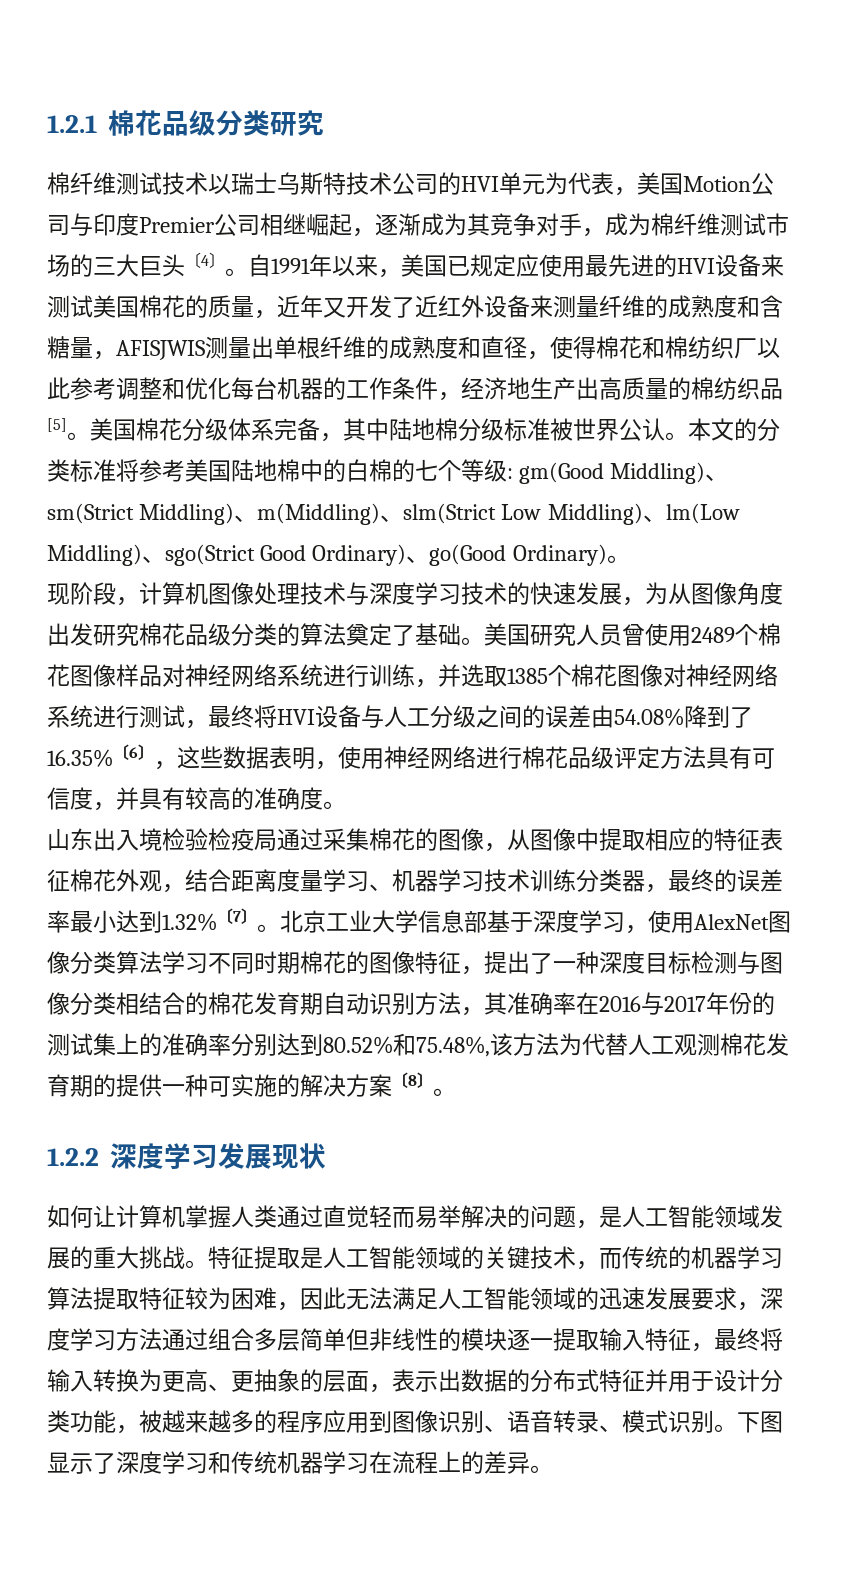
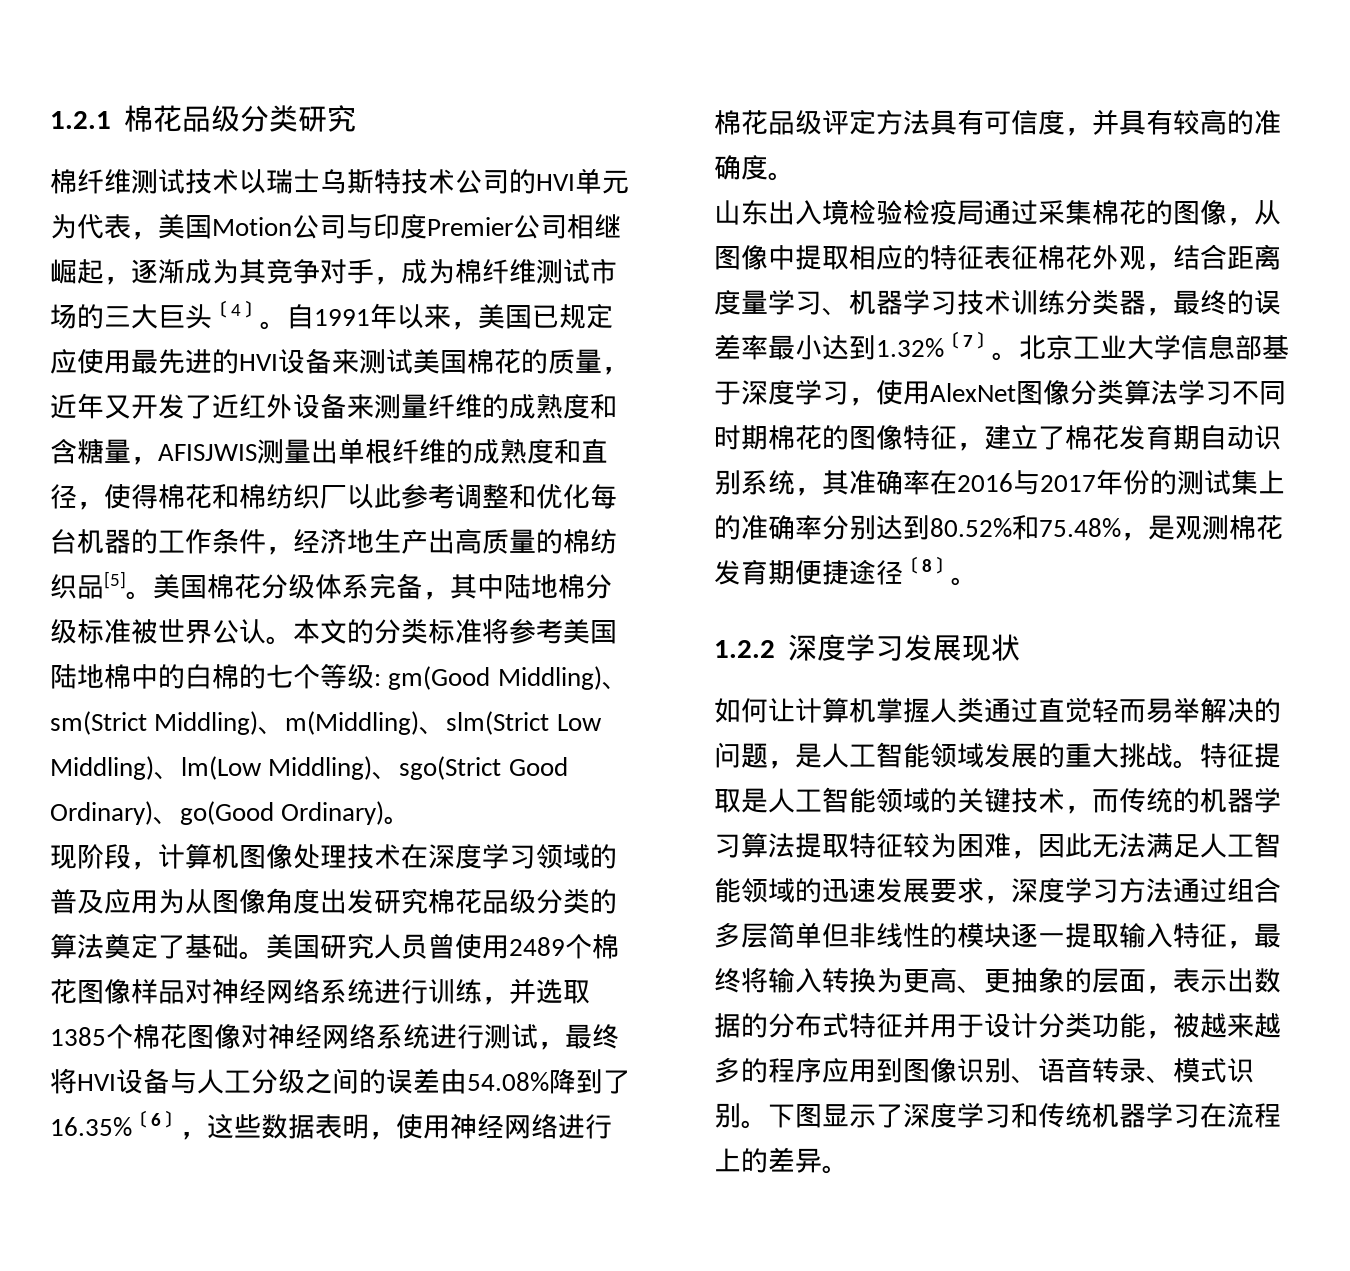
[346,582,645,606] 与深度学习技术的快速发展， -> [401,843,617,869] [50,889,158,914] 在深度学习领域的普及应用
[484,951,783,974] [47,992,208,1015] 提出了一种深度目标检测与图像分类相结合的 -> [984,425,1065,450] 建立了
[415,992,461,1015] 方法 -> [741,470,795,495] 系统
[416,1033,789,1057] [47,1074,392,1097] 75.48%,该方法为代替人工观测棉花发育期的提供一种可实施的解决方案 -> [1039,515,1283,541] [714,559,903,585] 75.48%，是观测棉花发育期便捷途径

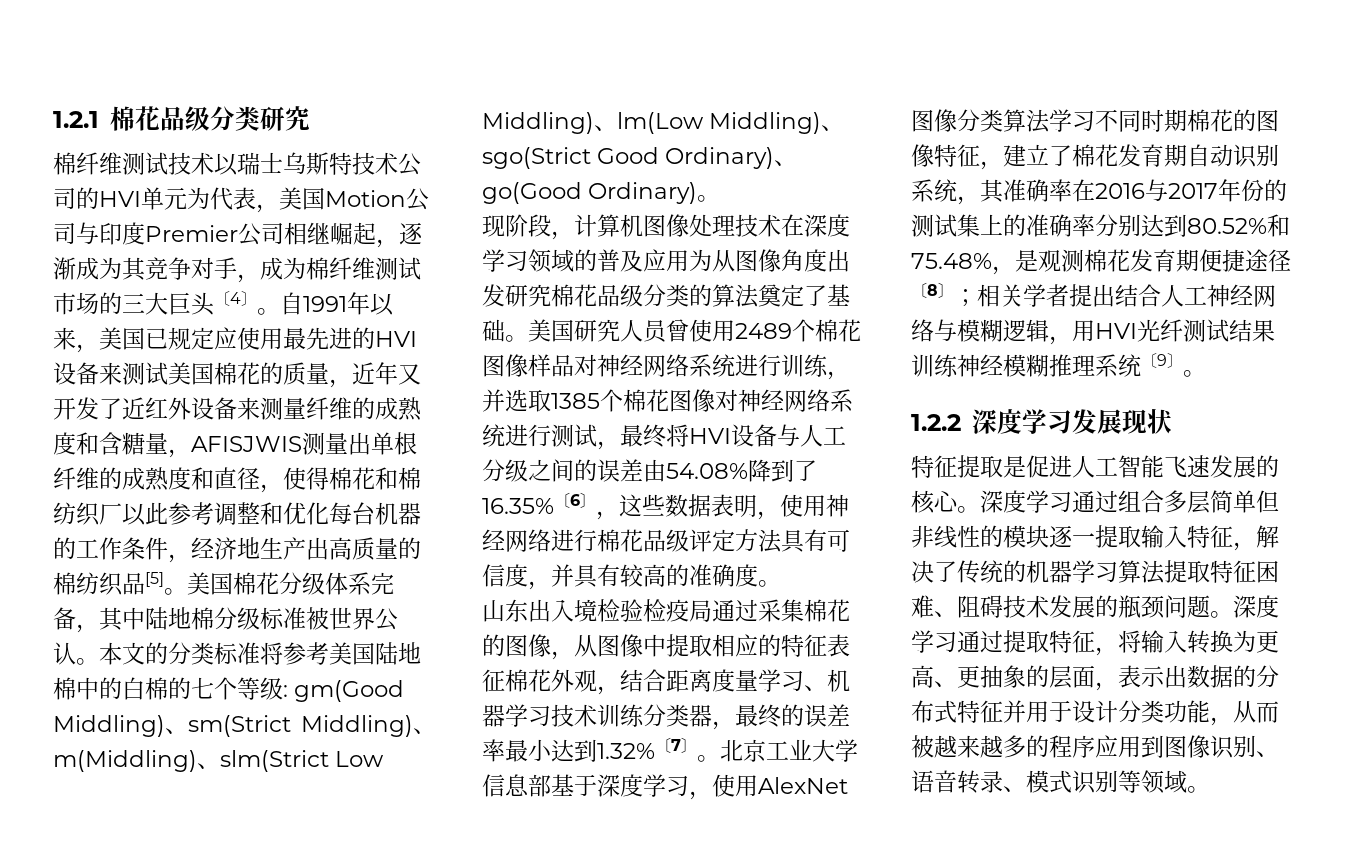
(951, 565) none -> [954,284,1276,307] [911,319,1275,345] [911,353,1183,377] ；相关学者提出结合人工神经网络与模糊逻辑，用HVI光纤测试结果训练神经模糊推理系统〔9〕
[714,697,1281,723] [714,742,1200,769] 如何让计算机掌握人类通过直觉轻而易举解决的问题，是人工智能领域发展的重大挑战。 -> (1173, 421) none
[768,787,1281,814] [714,832,1281,859] [714,877,1173,904] 人工智能领域的关键技术，而传统的机器学习算法提取特征较为困难，因此无法满足人工智能领域的迅速发展要求，深度学习方法 -> [1026,455,1279,478] [911,490,1072,514] 促进人工智能飞速发展的核心。深度学习
[1254,923,1281,948] [714,968,741,993] 最终 -> [1256,525,1279,548] [911,560,1279,584] [911,595,1279,619] [911,630,1118,656] 解决了传统的机器学习算法提取特征困难、阻碍技术发展的瓶颈问题。深度学习通过提取特征，
(1173, 1034) none -> [1233,701,1279,723] 从而
[741,1102,1281,1129] [714,1147,822,1173] 。下图显示了深度学习和传统机器学习在流程上的差异 -> [1118,770,1187,794] 等领域

